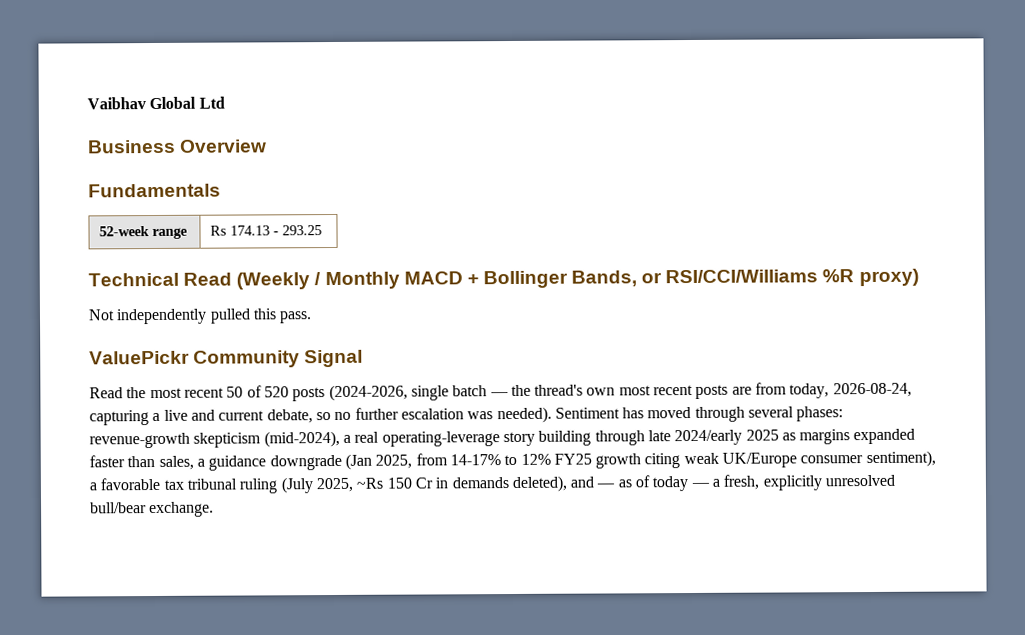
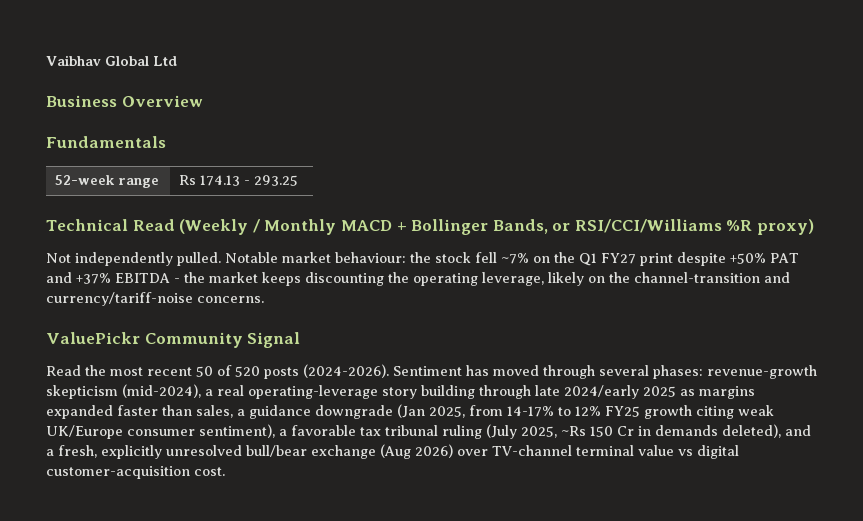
[209,308,313,324] pulled this pass. -> [177,252,799,266] [46,272,790,286] [46,292,264,306] pulled. Notable market behaviour: the stock fell ~7% on the Q1 FY27 print despite +50% PAT and +37% EBITDA - the market keeps discounting the operating leverage, likely on the channel-transition and currency/tariff-noise concerns.
[328,382,912,402] [89,406,552,426] (2024-2026, single batch — the thread's own most recent posts are from today, 2026-08-24, capturing a live and current debate, so no further escalation was needed). -> [303,364,389,378] (2024-2026).
[596,475,710,492] — as of today — -> (811, 430) none
[149,501,215,518] exchange. -> [311,444,739,459] [46,466,225,479] exchange (Aug 2026) over TV-channel terminal value vs digital customer-acquisition cost.

